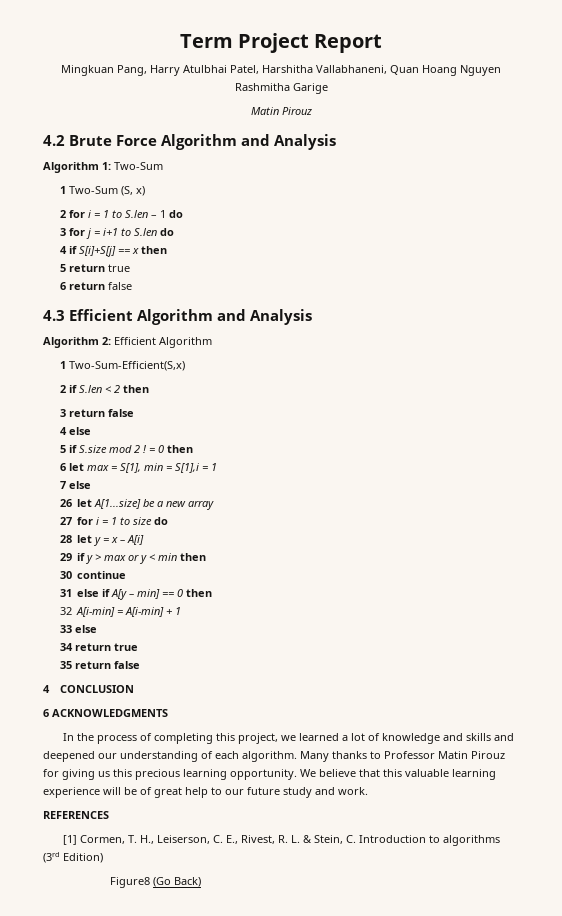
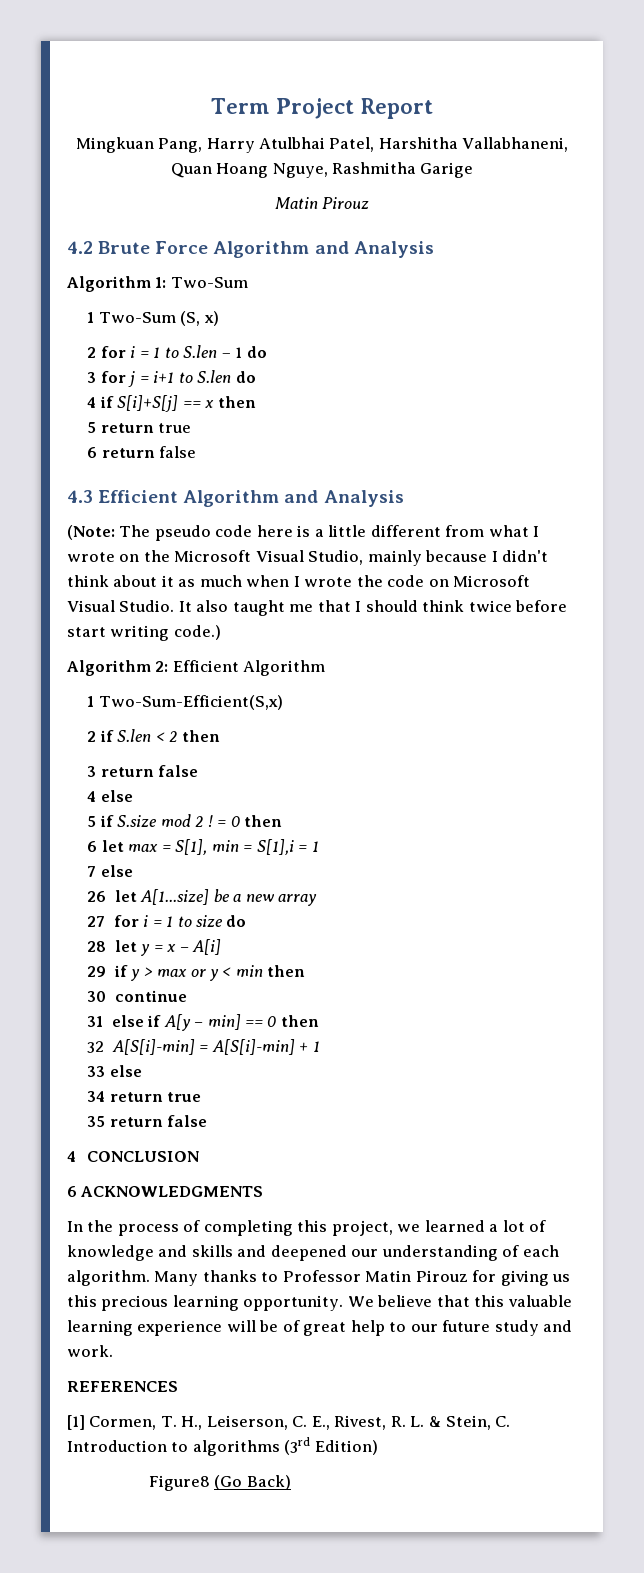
[460,65,501,76] Nguyen -> [272,163,328,178] Nguye,
(313, 317) none -> [67,525,540,541] [67,550,549,566] [67,575,531,587] [67,600,568,616] [67,625,221,641] // (Note: The pseudo code here is a little different from what I wrote on the Microsoft Visual Studio, mainly because I didn't think about it as much when I wrote the code on Microsoft Visual Studio. It also taught me that I should think twice before start writing code.)
[76,607,165,617] A[i-min] = A[i-min] -> [111,1039,295,1055] A[S[i]-min] = A[S[i]-min]

